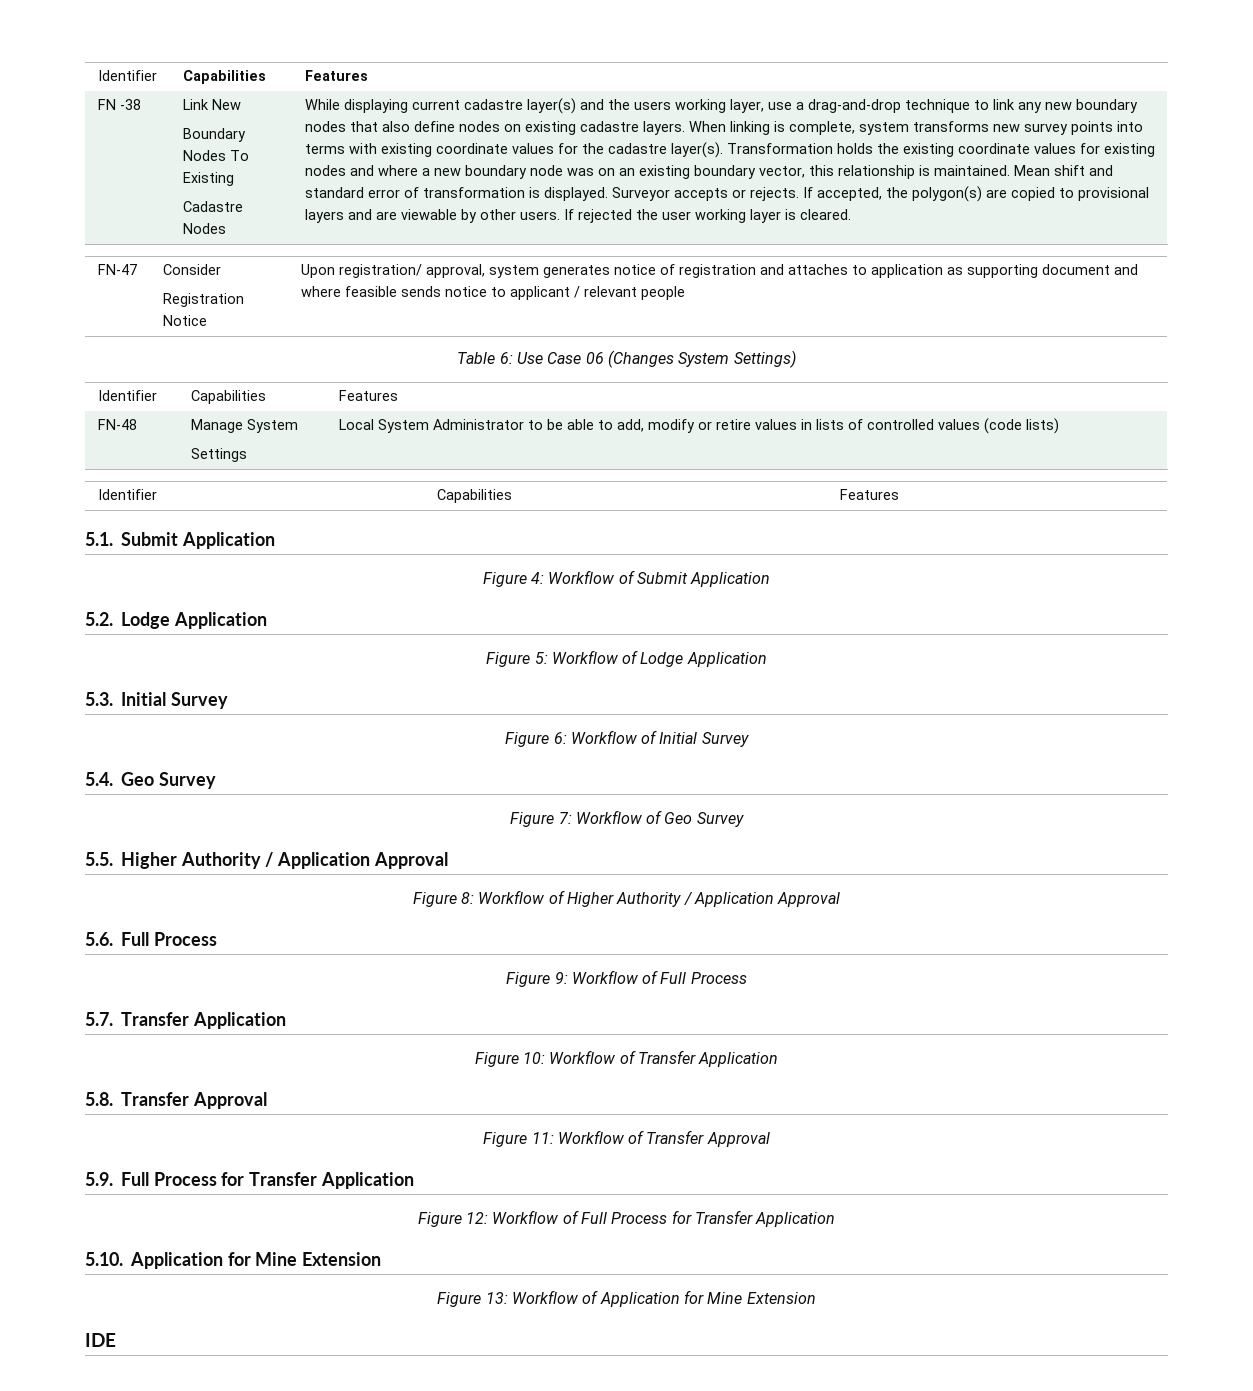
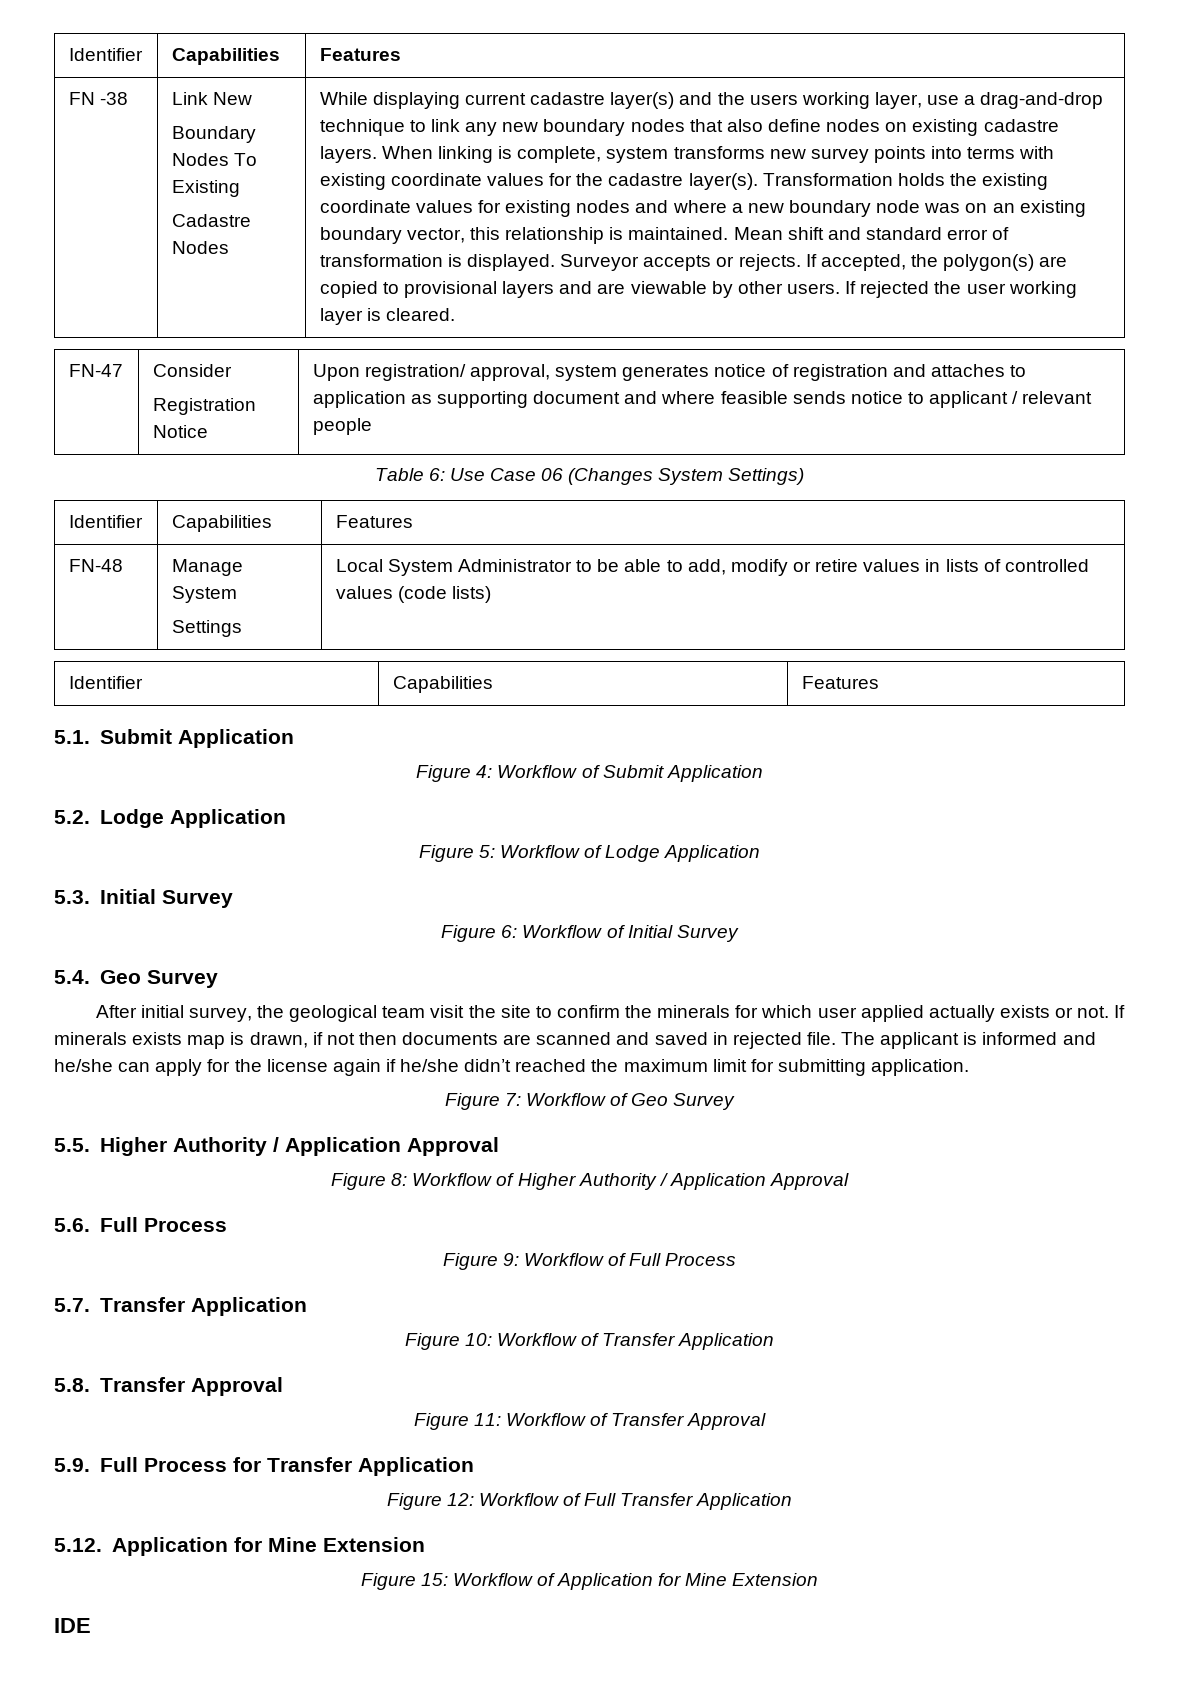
(216, 780) none -> [95,1005,1126,1022] [54,1032,1096,1049] [54,1059,970,1076] // After initial survey, the geological team visit the site to confirm the minerals for which user applied actually exists or not. If minerals exists map is drawn, if not then documents are scanned and saved in rejected file. The applicant is informed and he/she can apply for the license again if he/she didn’t reached the maximum limit for submitting application.
[611,1210,836,1227] [85,1252,123,1266] Process for Transfer Application // 5.10. -> [620,1493,793,1510] [54,1538,102,1552] Transfer Application // 5.12.
[485,1292,508,1304] 13: -> [420,1573,448,1586] 15:

